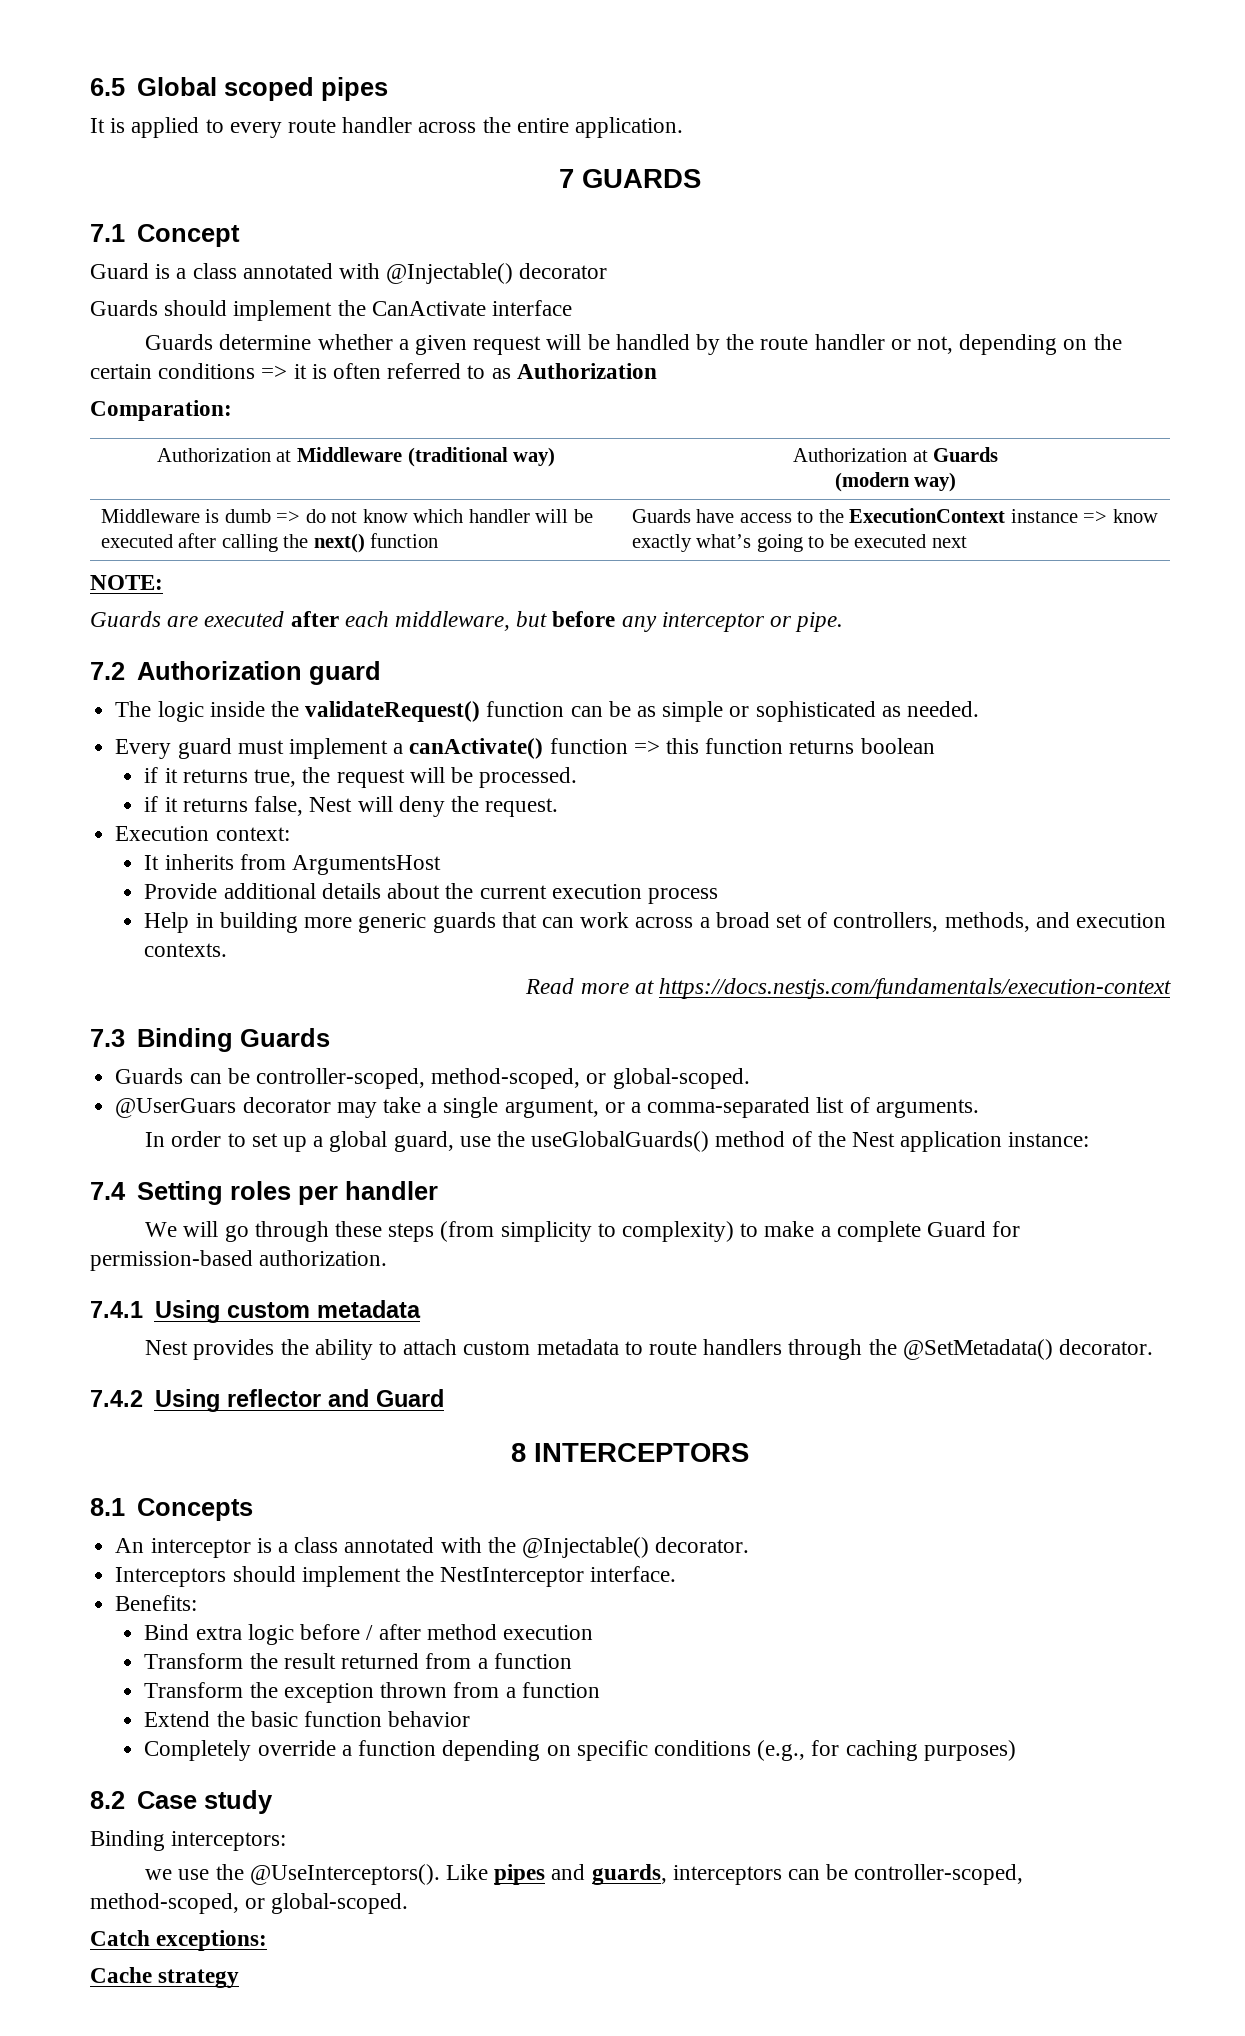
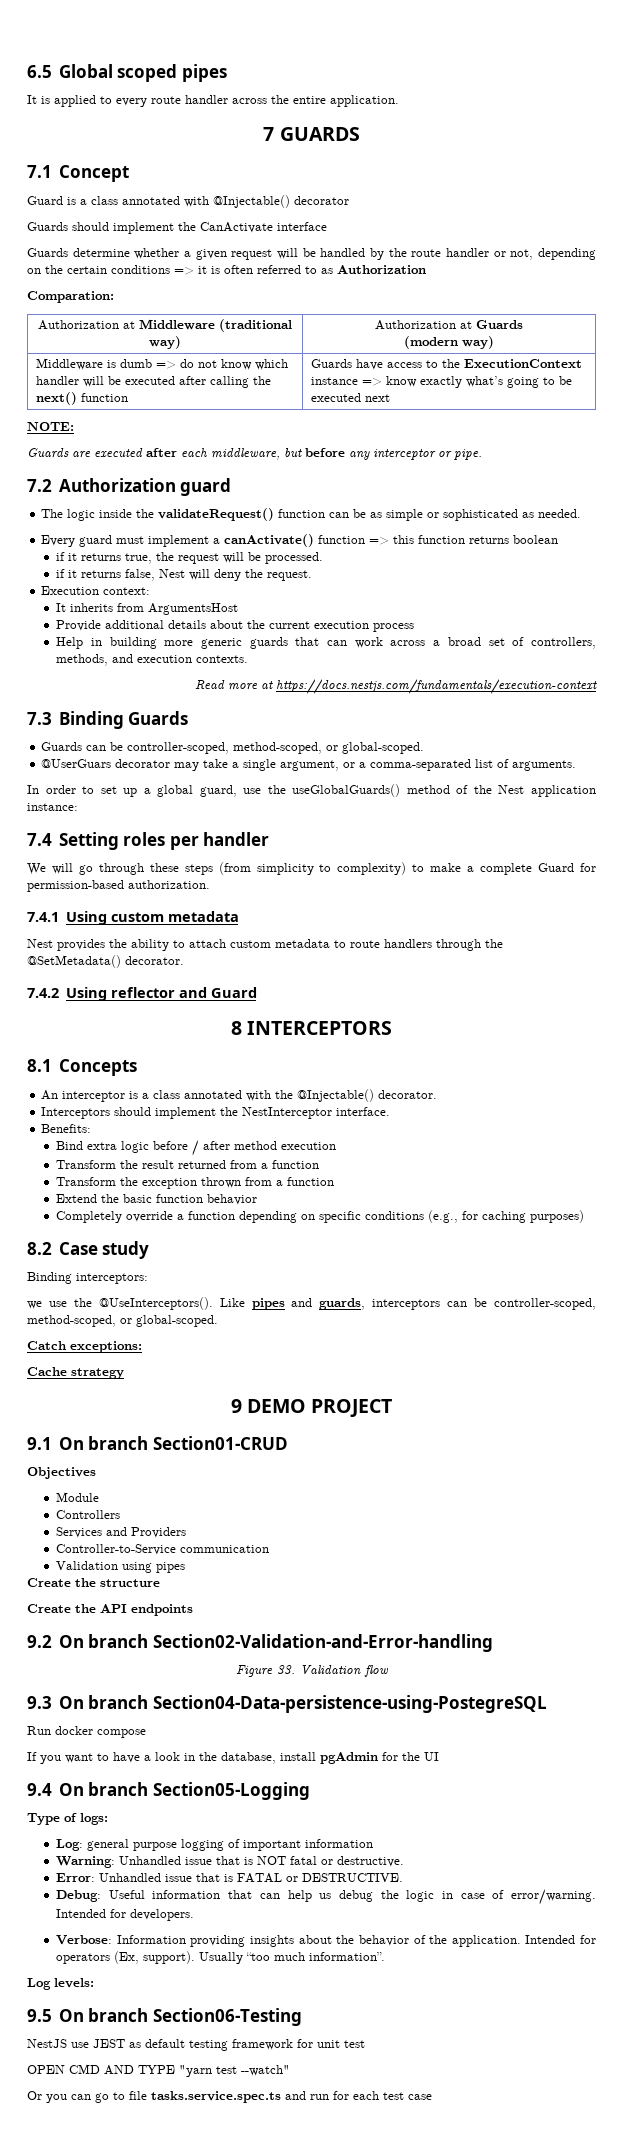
(240, 1978) none -> [230,1399,393,1417] [27,1436,288,1450] [27,1467,96,1479] [56,1492,100,1502] [56,1510,121,1519] [56,1527,187,1538] [56,1544,270,1555] [56,1561,186,1573] [27,1578,160,1587] [27,1604,193,1616] [27,1634,493,1652] [235,1665,389,1677] [27,1695,547,1713] [27,1726,146,1738] [27,1752,439,1764] [27,1782,310,1800] [27,1813,108,1825] [56,1839,374,1851] [56,1856,405,1868] [56,1873,404,1883] [56,1889,596,1905] [56,1909,195,1921] [56,1935,596,1947] [56,1951,386,1964] [27,1978,94,1990] [27,2008,302,2026] [27,2039,365,2051] [27,2064,290,2077] [27,2091,432,2103] // 9 DEMO PROJECT // 9.1 On branch Section01-CRUD // Objectives // Module // Controllers // Services and Providers // Controller-to-Service communication // Validation using pipes // Create the structure // Create the API endpoints // 9.2 On branch Section02-Validation-and-Error-handling // Figure 33. Validation flow // 9.3 On branch Section04-Data-persistence-using-PostegreSQL // Run docker compose // If you want to have a look in the database, install pgAdmin for the UI // 9.4 On branch Section05-Logging // Type of logs: // Log: general purpose logging of important information // Warning: Unhandled issue that is NOT fatal or destructive. // Error: Unhandled issue that is FATAL or DESTRUCTIVE. // Debug: Useful information that can help us debug the logic in case of error/warning. Intended for developers. // Verbose: Information providing insights about the behavior of the application. Intended for operators (Ex, support). Usually “too much information”. // Log levels: // 9.5 On branch Section06-Testing // NestJS use JEST as default testing framework for unit test // OPEN CMD AND TYPE "yarn test --watch" // Or you can go to file tasks.service.spec.ts and run for each test case

